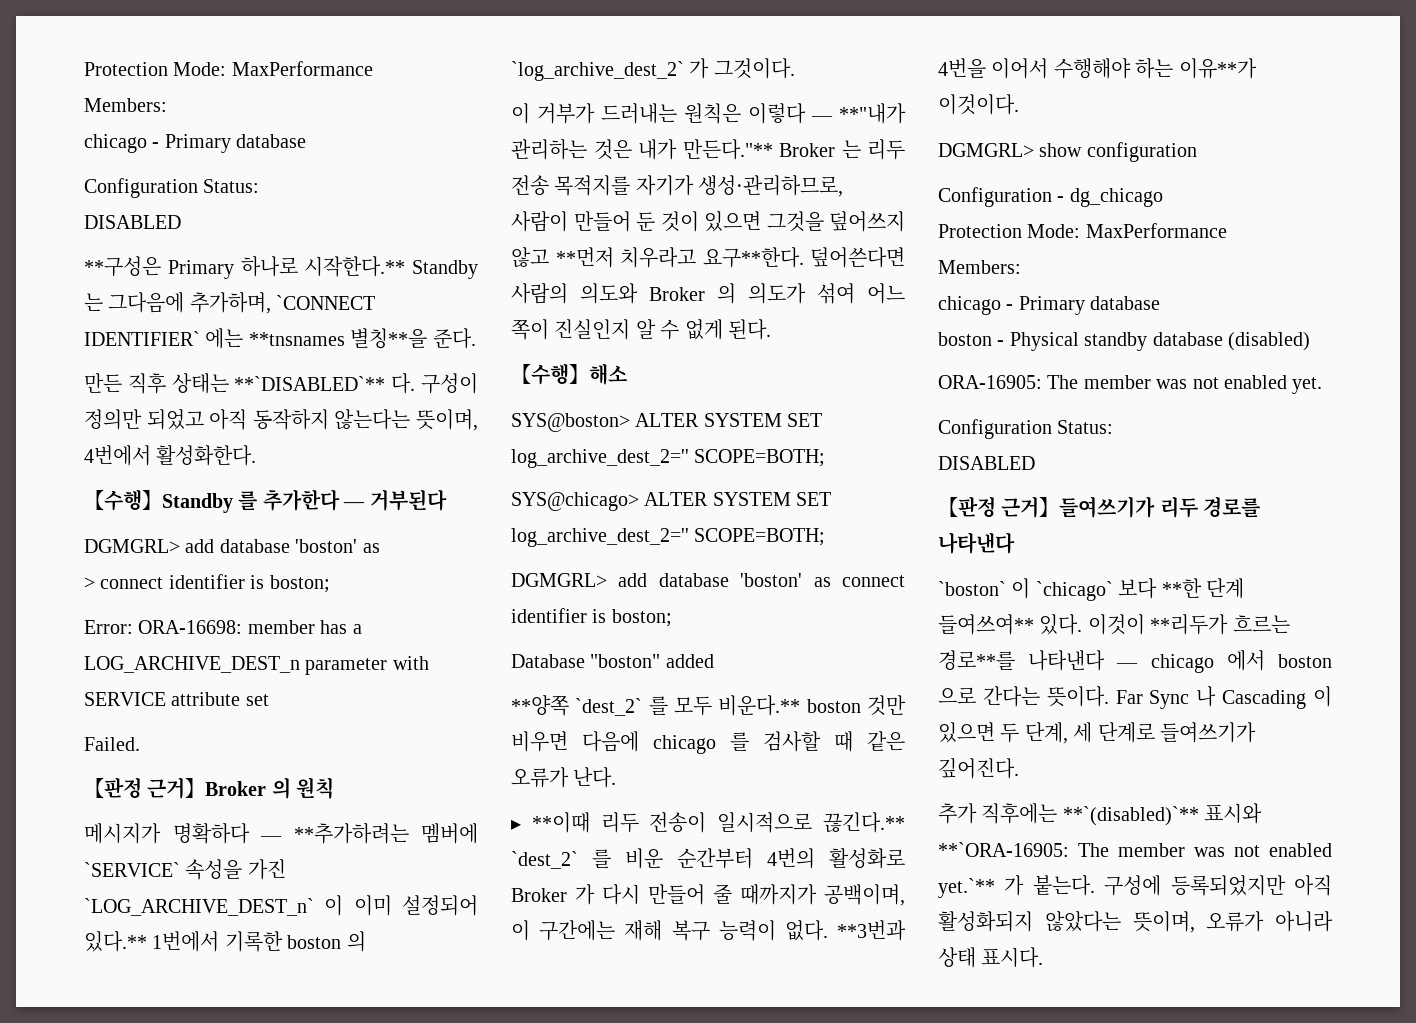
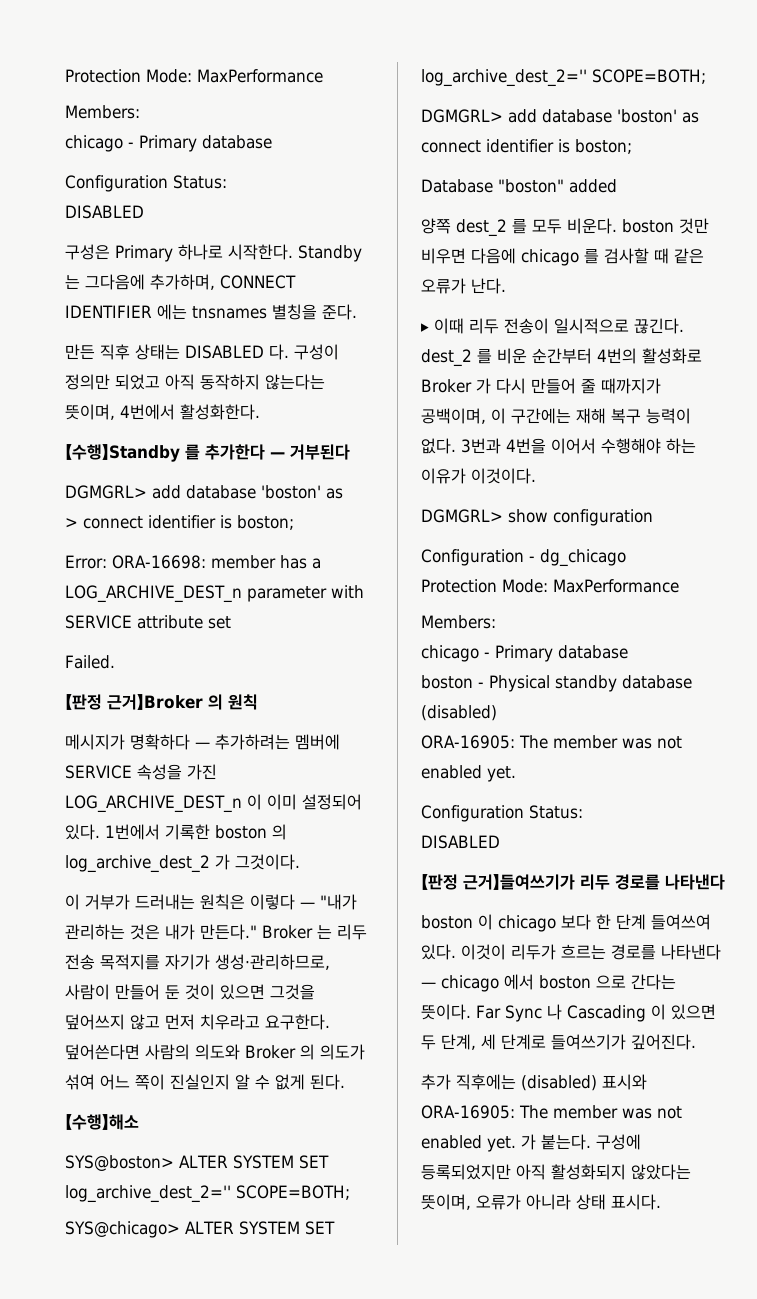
[84,256,161,277] **구성은 -> [65,244,110,260] 구성은
[304,256,406,277] 시작한다.** -> [228,244,293,260] 시작한다.
[276,295,376,310] [84,328,428,349] `CONNECT IDENTIFIER` 에는 **tnsnames 별칭**을 -> [220,275,296,289] [65,304,317,320] CONNECT IDENTIFIER 에는 tnsnames 별칭을
[234,376,386,391] **`DISABLED`** -> [185,345,264,359] DISABLED
[293,823,478,844] [84,862,180,877] **추가하려는 멤버에 `SERVICE` -> [215,734,340,750] [65,765,132,779] 추가하려는 멤버에 SERVICE
[84,898,314,916] `LOG_ARCHIVE_DEST_n` -> [65,795,242,813] LOG_ARCHIVE_DEST_n
[84,931,147,952] 있다.** -> [65,824,100,840] 있다.
[511,61,684,81] `log_archive_dest_2` -> [65,855,210,873] log_archive_dest_2
[839,103,906,124] **"내가 -> [320,894,357,910] "내가
[682,139,773,160] 만든다."** -> [200,924,257,940] 만든다."
[555,247,804,268] **먼저 치우라고 요구**한다. -> [165,1014,330,1030] 먼저 치우라고 요구한다.
[511,695,643,716] **양쪽 `dest_2` -> [421,218,507,237] 양쪽 dest_2
[718,695,801,716] 비운다.** -> [567,218,617,234] 비운다.
[531,812,590,833] **이때 -> [434,318,464,334] 이때
[823,812,905,833] [511,851,578,869] 끊긴다.** `dest_2` -> [634,318,684,334] [421,349,472,367] 끊긴다. dest_2
[837,920,906,941] **3번과 -> [461,438,501,454] 3번과
[1178,58,1257,79] 이유**가 -> [421,468,466,484] 이유가
[938,578,1244,601] [938,614,1290,635] [938,650,1015,670] `boston` 이 `chicago` 보다 **한 단계 들여쓰여** 있다. 이것이 **리두가 흐르는 경로**를 -> [421,914,711,932] [421,944,656,960] boston 이 chicago 보다 한 단계 들여쓰여 있다. 이것이 리두가 흐르는 경로를
[1062,803,1263,826] [938,842,1332,857] [938,878,995,898] **`(disabled)`** 표시와 **`ORA-16905: The member was not enabled yet.`** -> [521,1074,647,1091] [421,1105,682,1119] [421,1135,516,1152] (disabled) 표시와 ORA-16905: The member was not enabled yet.

